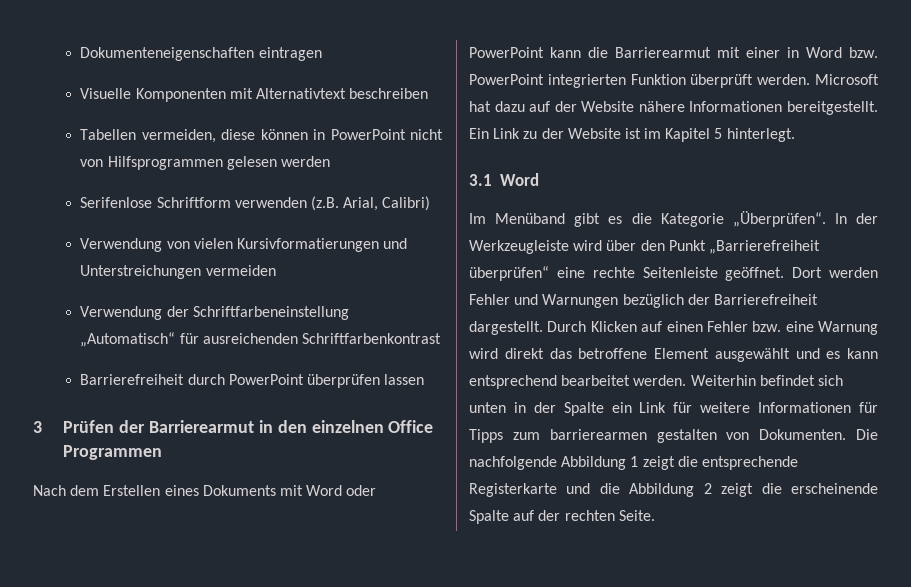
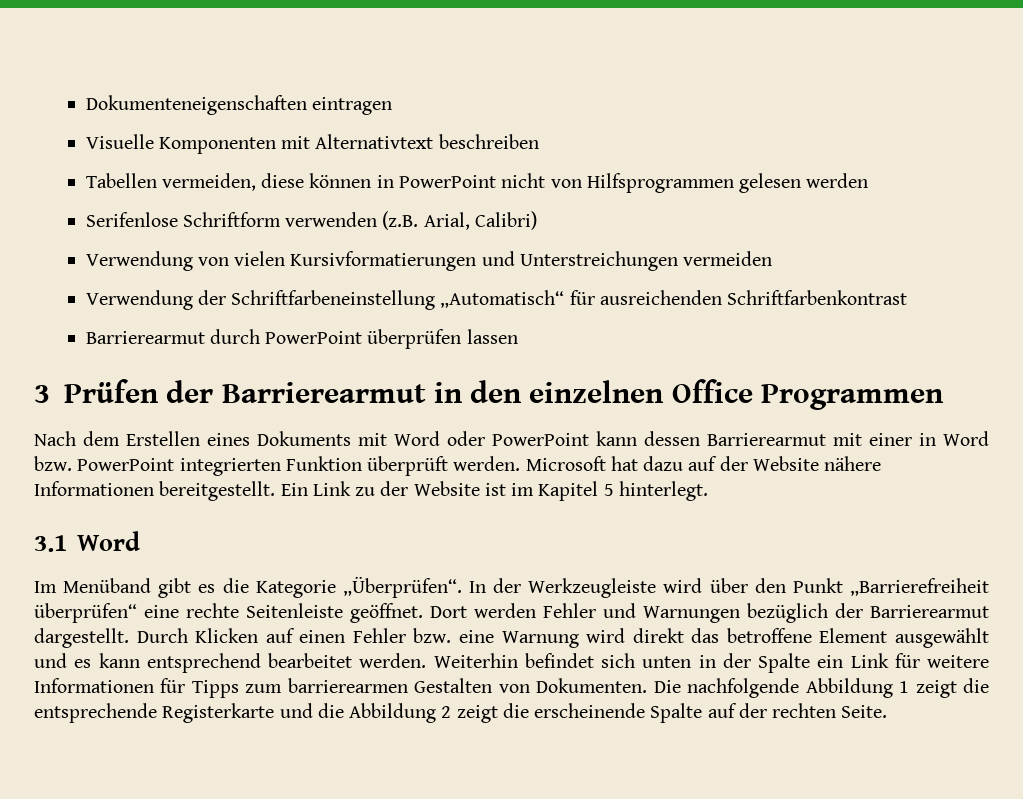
[80,374,185,385] Barrierefreiheit -> [85,331,205,344] Barrierearmut
[588,47,608,58] die -> [644,431,700,446] dessen
[713,294,818,305] Barrierefreiheit -> [870,605,989,618] Barrierearmut
[656,429,717,443] gestalten -> [414,678,493,693] Gestalten

